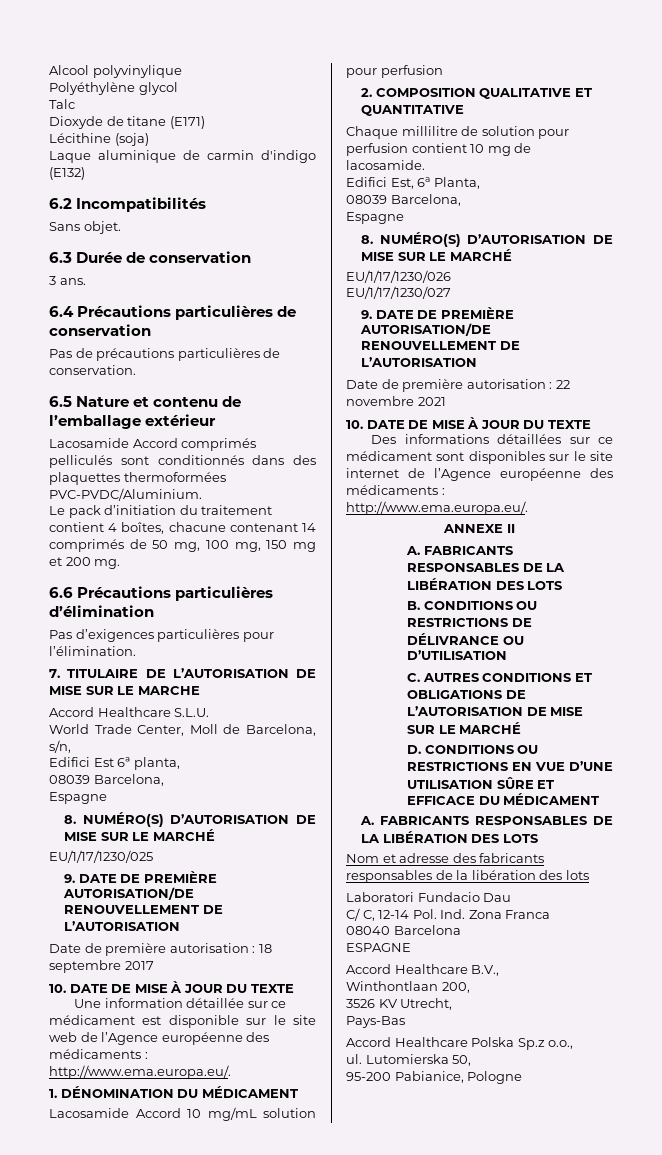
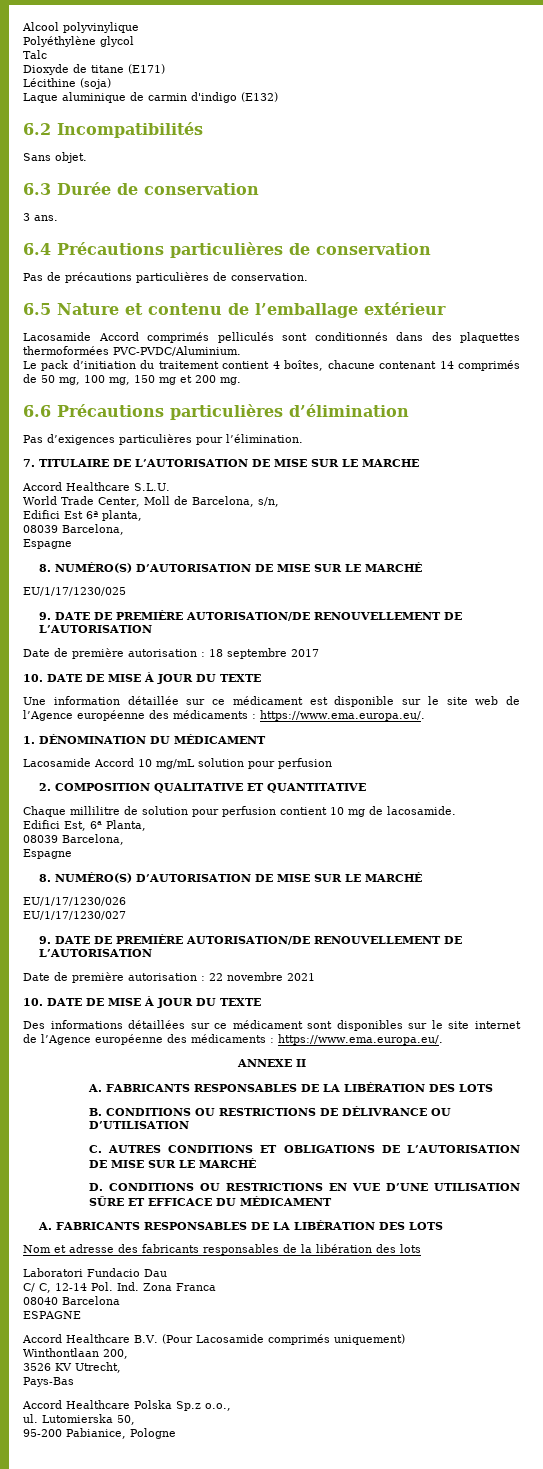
[49,1065,231,1079] http://www.ema.europa.eu/. -> [260,710,425,721] https://www.ema.europa.eu/.
[346,501,528,515] http://www.ema.europa.eu/. -> [278,1034,443,1045] https://www.ema.europa.eu/.
[471,965,500,976] B.V., -> [134,1334,405,1345] B.V. (Pour Lacosamide comprimés uniquement)

